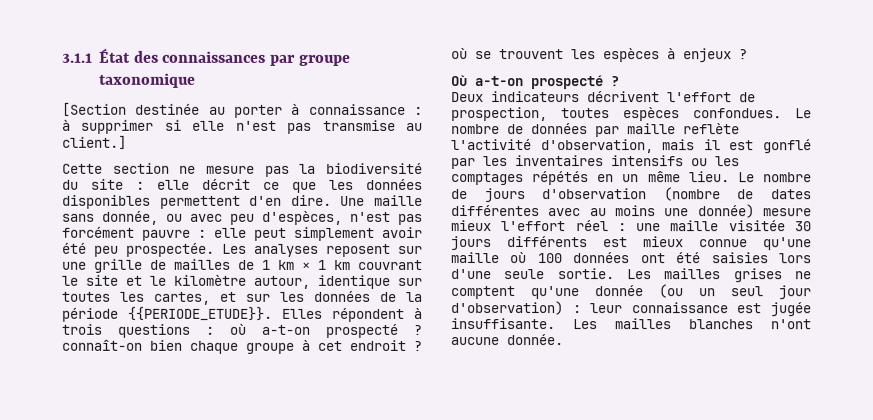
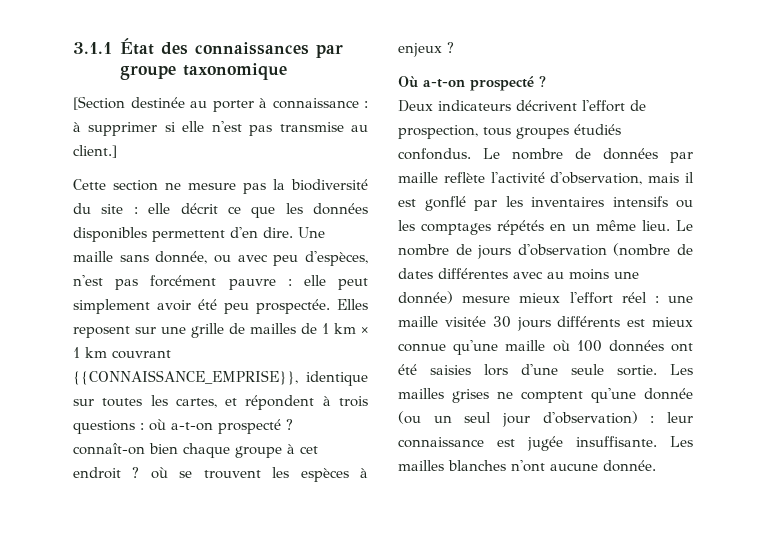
[221,243,318,257] Les analyses -> [337,299,368,310] Elles
[61,274,310,289] le site et le kilomètre autour, -> [73,370,298,385] {{CONNAISSANCE_EMPRISE}},
[245,290,422,302] [61,306,322,322] sur les données de la période {{PERIODE_ETUDE}}. Elles -> (238, 402) none
[561,107,782,122] toutes espèces confondues. -> [483,124,621,139] [398,148,471,160] tous groupes étudiés confondus.

